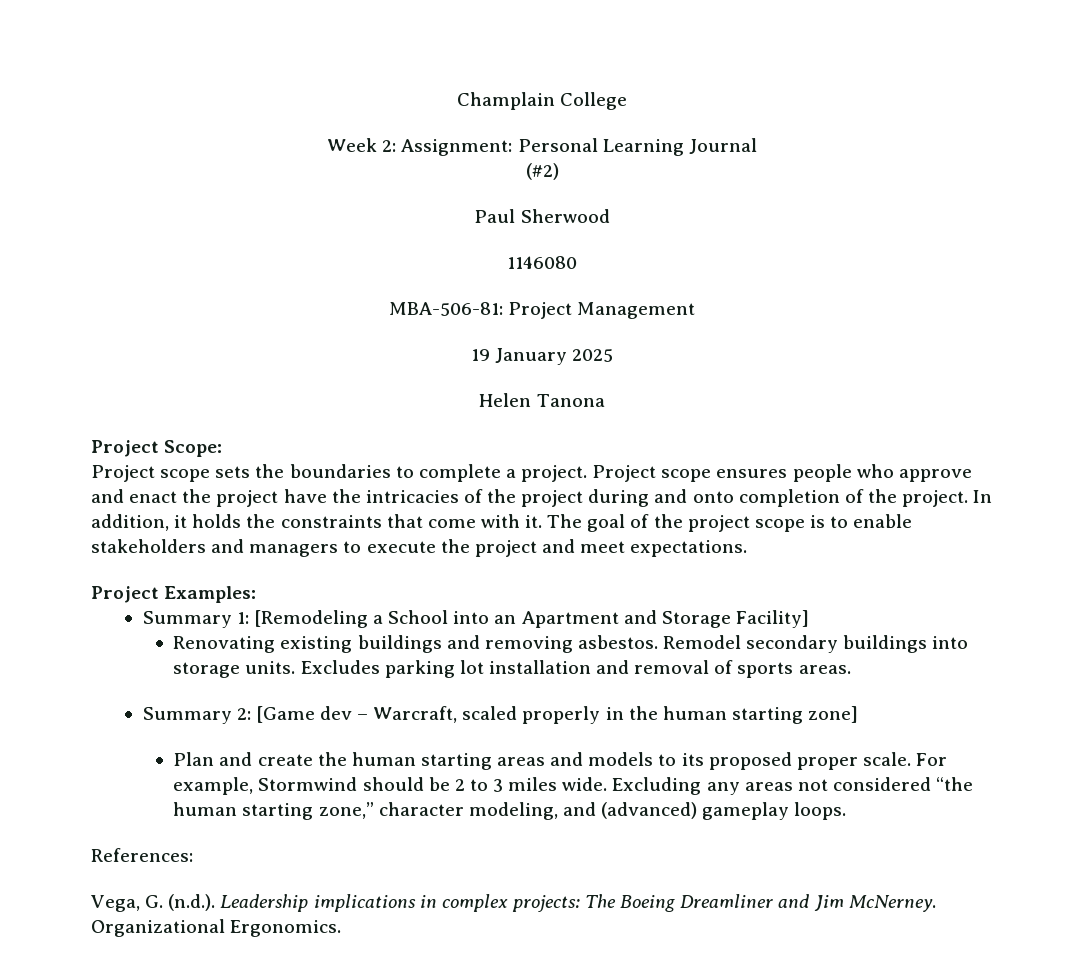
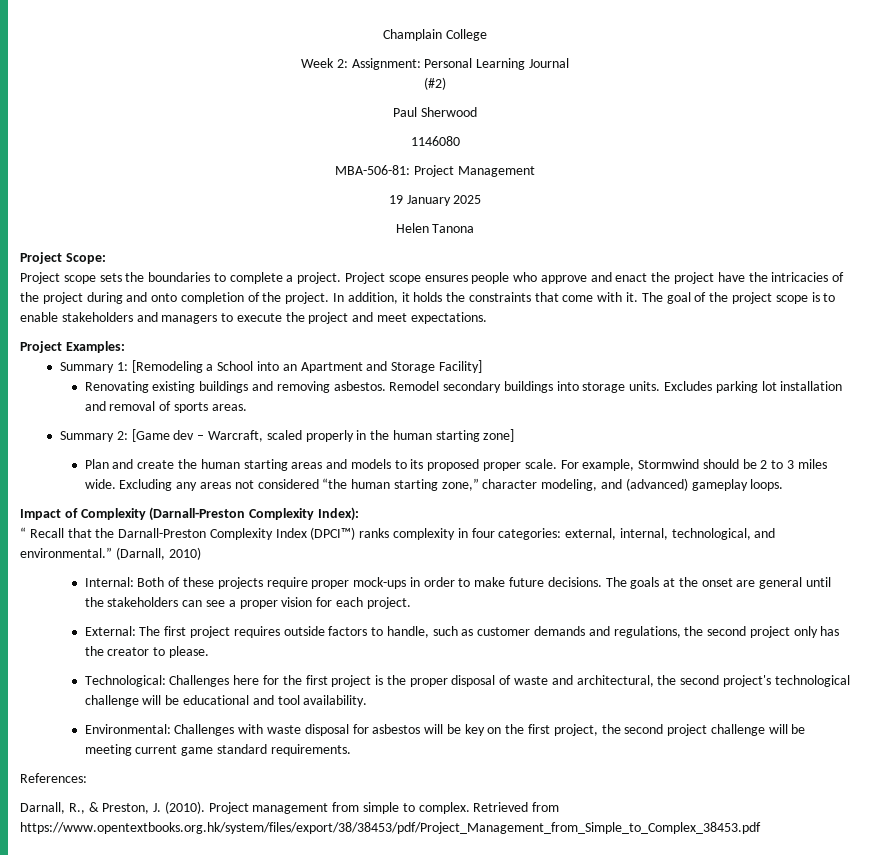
[91,848,193,862] [91,894,936,912] [91,919,342,937] References: // Vega, G. (n.d.). Leadership implications in complex projects: The Boeing Dreamliner and Jim McNerney. Organizational Ergonomics. -> [20,507,359,521] [20,527,776,540] [20,547,201,560] [84,577,832,589] [84,597,411,609] [84,626,840,638] [84,646,210,658] [84,675,850,687] [84,695,368,707] [84,724,806,736] [84,744,351,756] [20,773,87,783] [20,801,560,814] [20,822,761,834] Impact of Complexity (Darnall-Preston Complexity Index): // “ Recall that the Darnall-Preston Complexity Index (DPCI™) ranks complexity in four categories: external, internal, technological, and environmental.” (Darnall, 2010) // Internal: Both of these projects require proper mock-ups in order to make future decisions. The goals at the onset are general until the stakeholders can see a proper vision for each project. // External: The first project requires outside factors to handle, such as customer demands and regulations, the second project only has the creator to please. // Technological: Challenges here for the first project is the proper disposal of waste and architectural, the second project's technological challenge will be educational and tool availability. // Environmental: Challenges with waste disposal for asbestos will be key on the first project, the second project challenge will be meeting current game standard requirements. // References: // Darnall, R., & Preston, J. (2010). Project management from simple to complex. Retrieved from https://www.opentextbooks.org.hk/system/files/export/38/38453/pdf/Project_Management_from_Simple_to_Complex_38453.pdf

